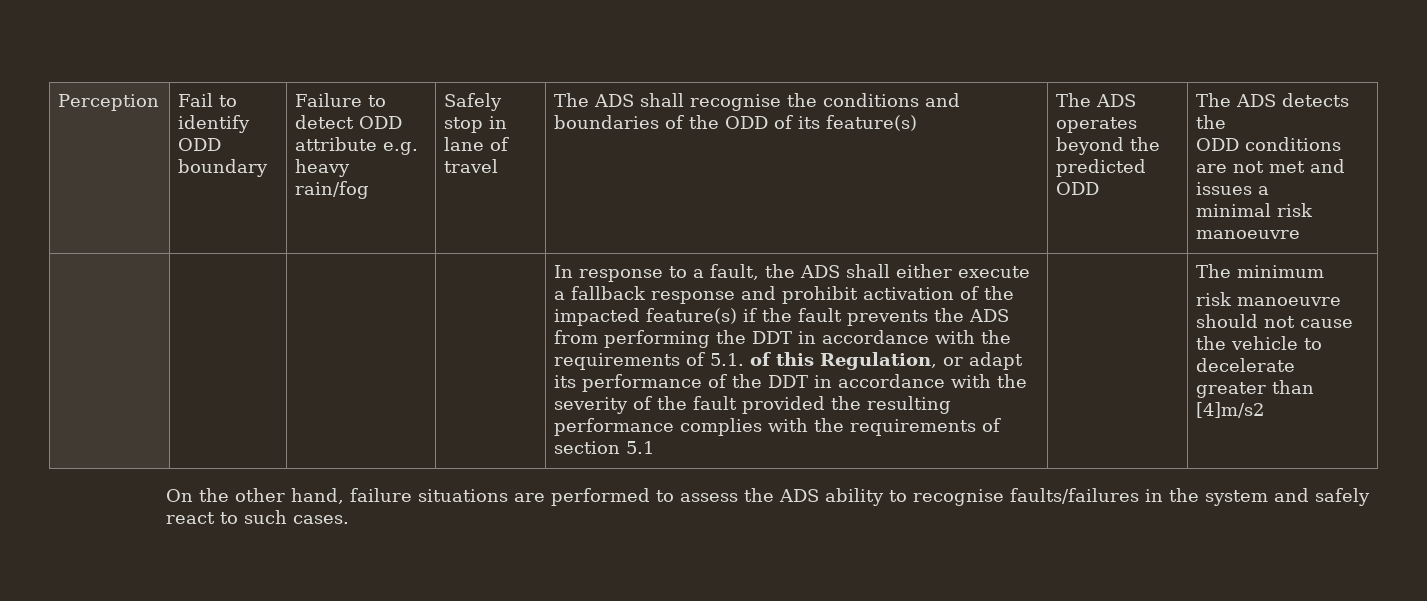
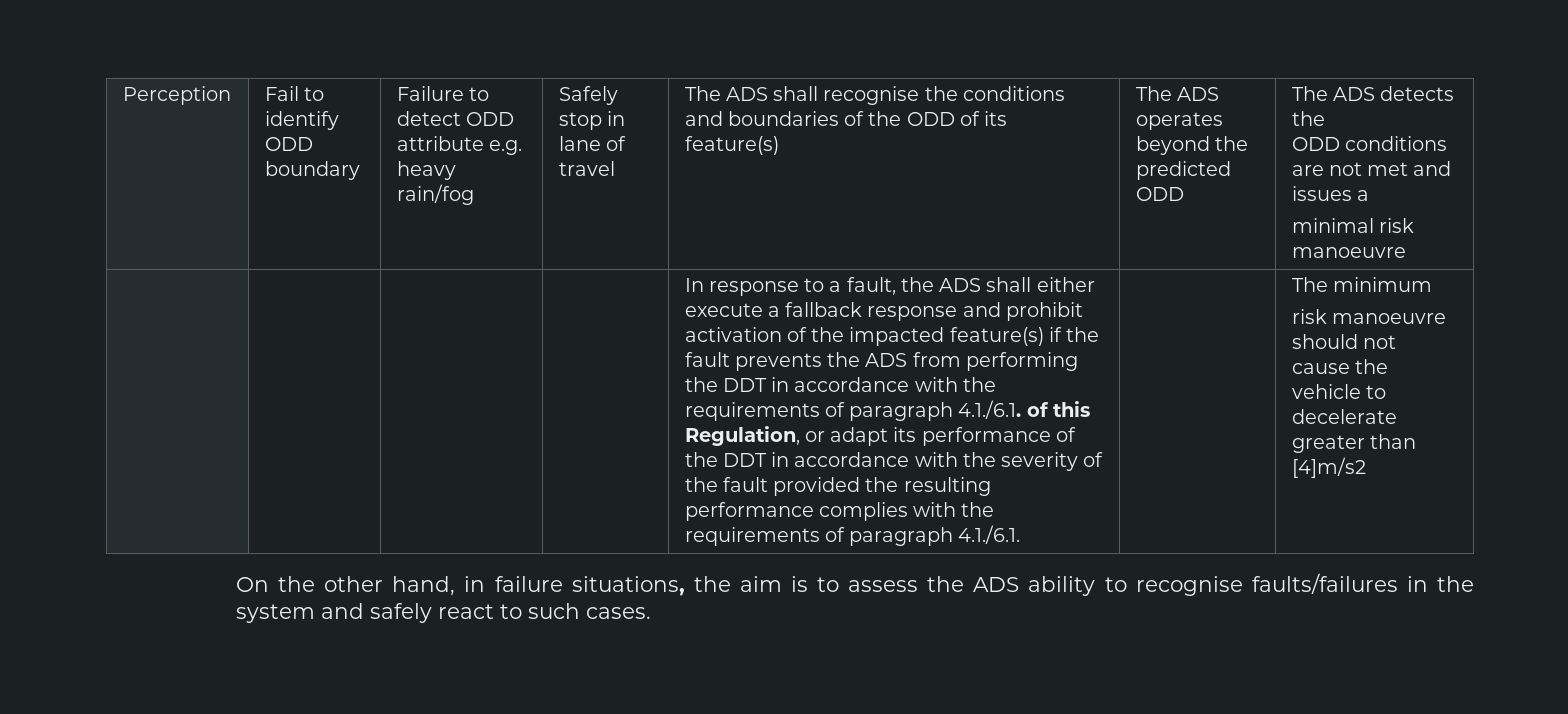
[710,353,745,366] 5.1. -> [849,400,1022,421] paragraph 4.1./6.1.
[554,441,655,454] section 5.1 -> [849,525,1021,546] paragraph 4.1./6.1.
[349,488,650,506] failure situations are performed -> [464,576,808,596] in failure situations, the aim is

